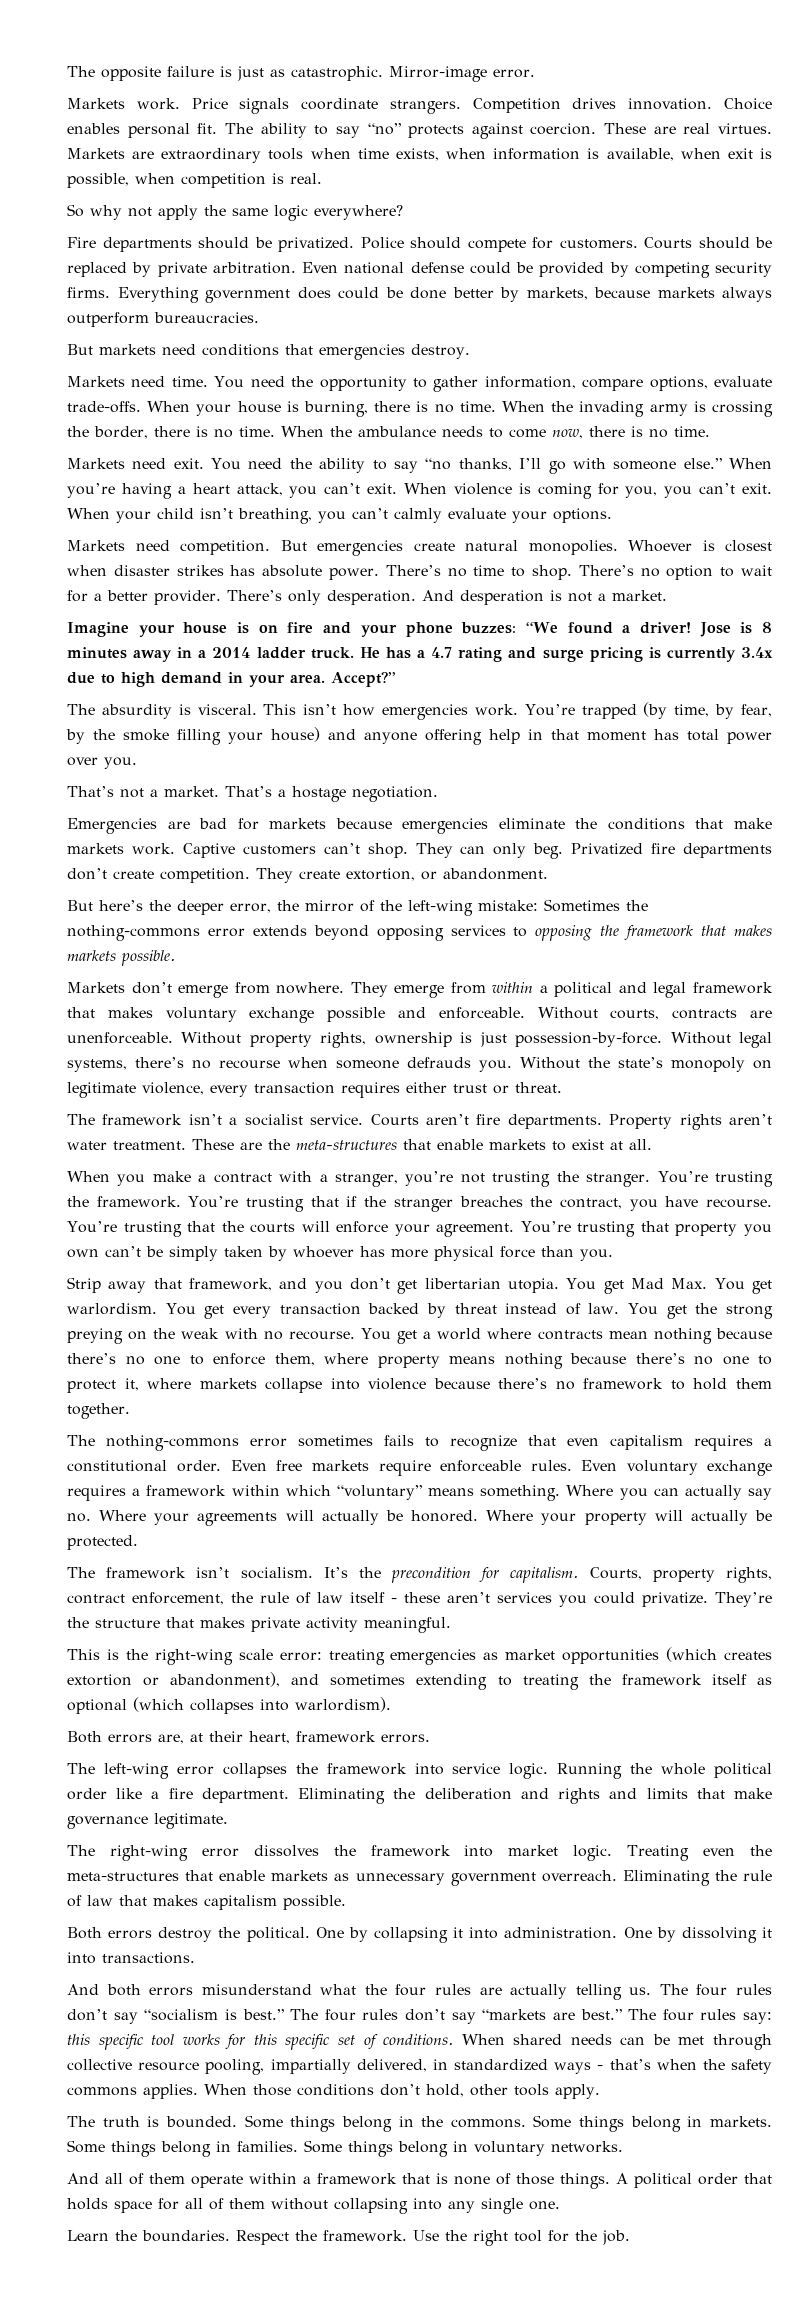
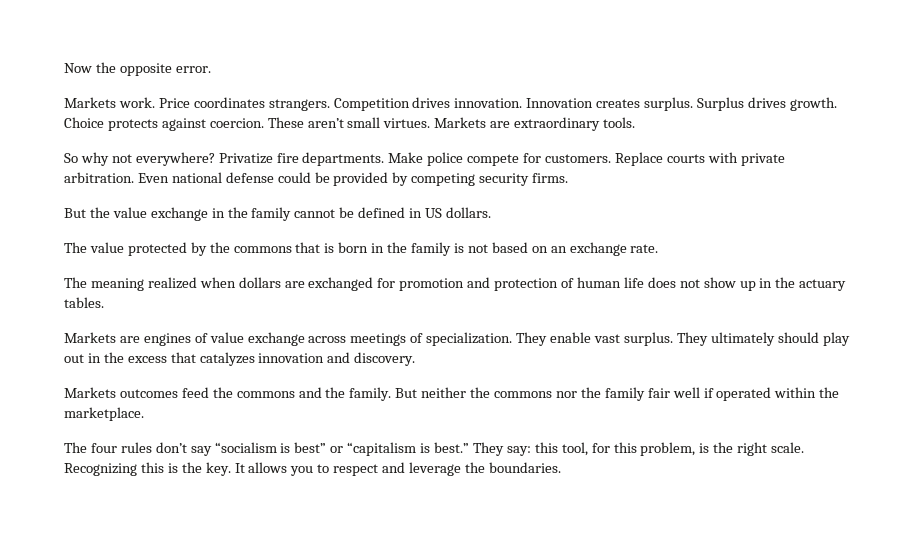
[67,66,487,82] The opposite failure is just as catastrophic. Mirror-image -> [64,62,172,76] Now the opposite
[239,98,379,114] signals coordinate -> [193,97,265,108] coordinates
[724,98,772,110] [67,123,401,138] Choice enables personal fit. The ability to say “no” -> [526,97,837,111] [64,117,104,128] Innovation creates surplus. Surplus drives growth. Choice
[653,123,711,134] are real -> [307,117,381,128] aren’t small
[268,148,773,161] [67,173,322,188] [67,204,403,221] [67,237,772,252] [67,262,152,277] tools when time exists, when information is available, when exit is possible, when competition is real. // So why not apply the same logic everywhere? // Fire departments should be privatized. Police should compete for customers. Courts should be replaced by -> [603,117,636,128] [64,152,738,166] tools. // So why not everywhere? Privatize fire departments. Make police compete for customers. Replace courts with
[117,287,772,303] [67,312,259,327] [67,344,470,360] [67,376,772,392] [67,401,774,417] [67,426,710,439] [67,458,772,474] [67,483,772,499] [67,508,612,524] [67,540,772,556] [67,565,773,580] [67,590,667,605] [67,622,772,637] [67,647,774,662] [67,671,395,687] [67,702,773,720] [66,727,772,745] [67,757,137,769] [67,786,438,802] [67,818,772,834] [67,843,772,859] [67,868,548,883] [67,899,648,916] [67,925,772,941] [67,950,175,966] [67,982,774,998] [67,1007,772,1023] [67,1032,773,1048] [67,1057,772,1072] [67,1082,562,1098] [67,1114,772,1130] [67,1139,652,1151] [67,1171,773,1187] [67,1196,773,1212] [67,1221,772,1237] [67,1246,613,1261] [67,1277,773,1294] [67,1303,773,1319] [67,1328,772,1344] [67,1353,772,1369] [67,1378,772,1393] [67,1403,130,1419] [67,1435,772,1451] [67,1460,772,1476] [67,1485,772,1501] [67,1510,773,1526] [67,1535,138,1550] [67,1567,772,1583] [67,1592,772,1607] [67,1617,451,1633] [67,1647,772,1665] [67,1672,772,1690] [67,1697,391,1714] [67,1731,430,1744] [67,1763,772,1779] [67,1788,773,1804] [67,1813,228,1829] [67,1845,773,1861] [67,1870,773,1886] [67,1895,346,1910] [67,1927,772,1943] [67,1952,195,1964] [67,1984,652,2000] Everything government does could be done better by markets, because markets always outperform bureaucracies. // But markets need conditions that emergencies destroy. // Markets need time. You need the opportunity to gather information, compare options, evaluate trade-offs. When your house is burning, there is no time. When the invading army is crossing the border, there is no time. When the ambulance needs to come now, there is no time. // Markets need exit. You need the ability to say “no thanks, I’ll go with someone else.” When you’re having a heart attack, you can’t exit. When violence is coming for you, you can’t exit. When your child isn’t breathing, you can’t calmly evaluate your options. // Markets need competition. But emergencies create natural monopolies. Whoever is closest when disaster strikes has absolute power. There’s no time to shop. There’s no option to wait for a better provider. There’s only desperation. And desperation is not a market. // Imagine your house is on fire and your phone buzzes: “We found a driver! Jose is 8 minutes away in a 2014 ladder truck. He has a 4.7 rating and surge pricing is currently 3.4x due to high demand in your area. Accept?” // The absurdity is visceral. This isn’t how emergencies work. You’re trapped (by time, by fear, by the smoke filling your house) and anyone offering help in that moment has total power over you. // That’s not a market. That’s a hostage negotiation. // Emergencies are bad for markets because emergencies eliminate the conditions that make markets work. Captive customers can’t shop. They can only beg. Privatized fire departments don’t create competition. They create extortion, or abandonment. // But here’s the deeper error, the mirror of the left-wing mistake: Sometimes the nothing-commons error extends beyond opposing services to opposing the framework that makes markets possible. // Markets don’t emerge from nowhere. They emerge from within a political and legal framework that makes voluntary exchange possible and enforceable. Without courts, contracts are unenforceable. Without property rights, ownership is just possession-by-force. Without legal systems, there’s no recourse when someone defrauds you. Without the state’s monopoly on legitimate violence, every transaction requires either trust or threat. // The framework isn’t a socialist service. Courts aren’t fire departments. Property rights aren’t water treatment. These are the meta-structures that enable markets to exist at all. // When you make a contract with a stranger, you’re not trusting the stranger. You’re trusting the framework. You’re trusting that if the stranger breaches the contract, you have recourse. You’re trusting that the courts will enforce your agreement. You’re trusting that property you own can’t be simply taken by whoever has more physical force than you. // Strip away that framework, and you don’t get libertarian utopia. You get Mad Max. You get warlordism. You get every transaction backed by threat instead of law. You get the strong preying on the weak with no recourse. You get a world where contracts mean nothing because there’s no one to enforce them, where property means nothing because there’s no one to protect it, where markets collapse into violence because there’s no framework to hold them together. // The nothing-commons error sometimes fails to recognize that even capitalism requires a constitutional order. Even free markets require enforceable rules. Even voluntary exchange requires a framework within which “voluntary” means something. Where you can actually say no. Where your agreements will actually be honored. Where your property will actually be protected. // The framework isn’t socialism. It’s the precondition for capitalism. Courts, property rights, contract enforcement, the rule of law itself - these aren’t services you could privatize. They’re the structure that makes private activity meaningful. // This is the right-wing scale error: treating emergencies as market opportunities (which creates extortion or abandonment), and sometimes extending to treating the framework itself as optional (which collapses into warlordism). // Both errors are, at their heart, framework errors. // The left-wing error collapses the framework into service logic. Running the whole political order like a fire department. Eliminating the deliberation and rights and limits that make governance legitimate. // The right-wing error dissolves the framework into market logic. Treating even the meta-structures that enable markets as unnecessary government overreach. Eliminating the rule of law that makes capitalism possible. // Both errors destroy the political. One by collapsing it into administration. One by dissolving it into transactions. // And both errors misunderstand what the four rules are actually telling us. -> [64,207,491,221] [64,242,659,256] [64,277,847,291] [64,297,104,308] [64,332,850,346] [64,352,416,366] [64,387,840,401] [64,407,144,421] // But the value exchange in the family cannot be defined in US dollars. // The value protected by the commons that is born in the family is not based on an exchange rate. // The meaning realized when dollars are exchanged for promotion and protection of human life does not show up in the actuary tables. // Markets are engines of value exchange across meetings of specialization. They enable vast surplus. They ultimately should play out in the excess that catalyzes innovation and discovery. // Markets outcomes feed the commons and the family. But neither the commons nor the family fair well if operated within the marketplace. //
[242,2009,772,2024] [67,2034,772,2050] [67,2059,772,2075] [67,2084,600,2099] [67,2115,772,2132] [67,2140,623,2157] [67,2173,772,2189] [67,2198,560,2214] [67,2230,630,2246] best.” The four rules don’t say “markets are best.” The four rules say: this specific tool works for this specific set of conditions. When shared needs can be met through collective resource pooling, impartially delivered, in standardized ways - that’s when the safety commons applies. When those conditions don’t hold, other tools apply. // The truth is bounded. Some things belong in the commons. Some things belong in markets. Some things belong in families. Some things belong in voluntary networks. // And all of them operate within a framework that is none of those things. A political order that holds space for all of them without collapsing into any single one. // Learn the boundaries. Respect the framework. Use the right tool for the job. -> [294,442,805,456] [64,462,561,476] best” or “capitalism is best.” They say: this tool, for this problem, is the right scale. Recognizing this is the key. It allows you to respect and leverage the boundaries.

